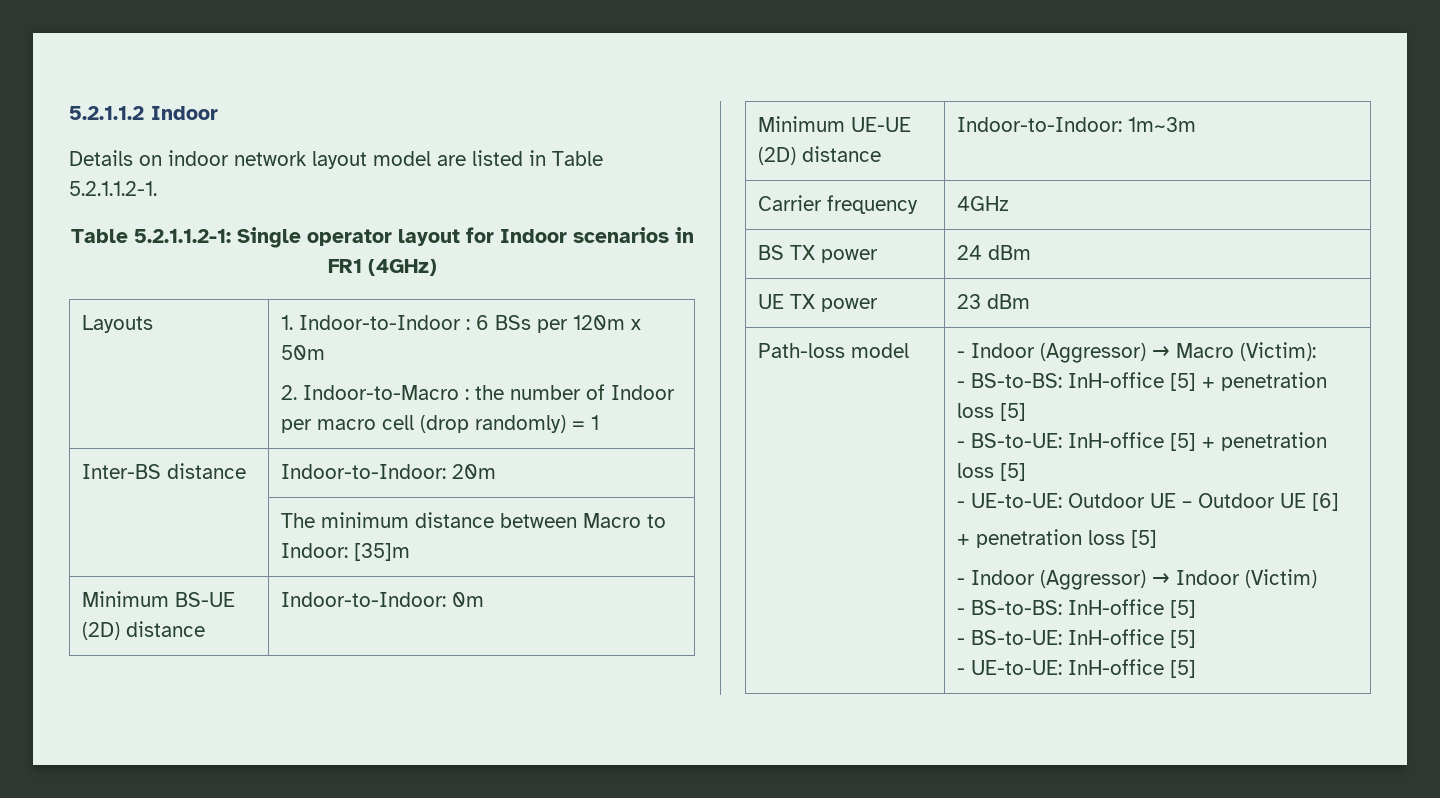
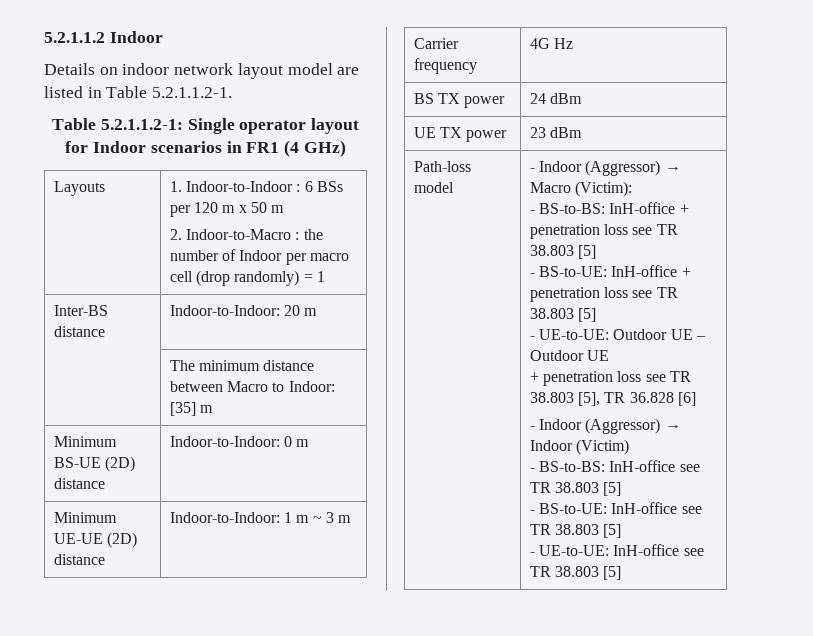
[367,259,437,276] (4GHz) -> [283,140,346,157] (4 GHz)
[573,315,642,330] [281,345,326,360] 120m x 50m -> [194,202,285,213] 120 m x 50 m
[452,464,497,479] 20m -> [284,305,318,316] 20 m
[354,543,411,561] [35]m -> [169,402,214,416] [35] m
[452,592,485,607] 0m -> [284,436,310,447] 0 m
[1128,117,1197,132] 1m~3m -> [284,512,352,523] 1 m ~ 3 m
[957,196,1010,211] 4GHz -> [529,38,574,49] 4G Hz
[1170,372,1328,391] [957,403,1027,421] [957,432,1328,451] [957,463,995,478] [5] + penetration loss [5] // - BS-to-UE: InH-office [5] + penetration loss -> [679,204,689,214] [529,224,678,239] [529,245,597,259] [529,265,691,277] [529,287,678,302] [529,308,574,319] + penetration loss see TR 38.803 [5] // - BS-to-UE: InH-office + penetration loss see TR 38.803
[1312,493,1340,511] [957,529,1158,548] [6] // + penetration loss [5] -> [529,371,692,386] [529,392,697,406] // + penetration loss see TR 38.803 [5], TR 36.828 [6]
[1170,600,1197,618] [957,629,1165,645] [5] // - BS-to-UE: InH-office -> [679,464,700,472] [529,482,622,496] [529,502,702,514] [529,524,600,535] see TR 38.803 [5] // - BS-to-UE: InH-office see TR 38.803
(1165, 667) none -> [683,548,704,556] [529,566,600,577] see TR 38.803

